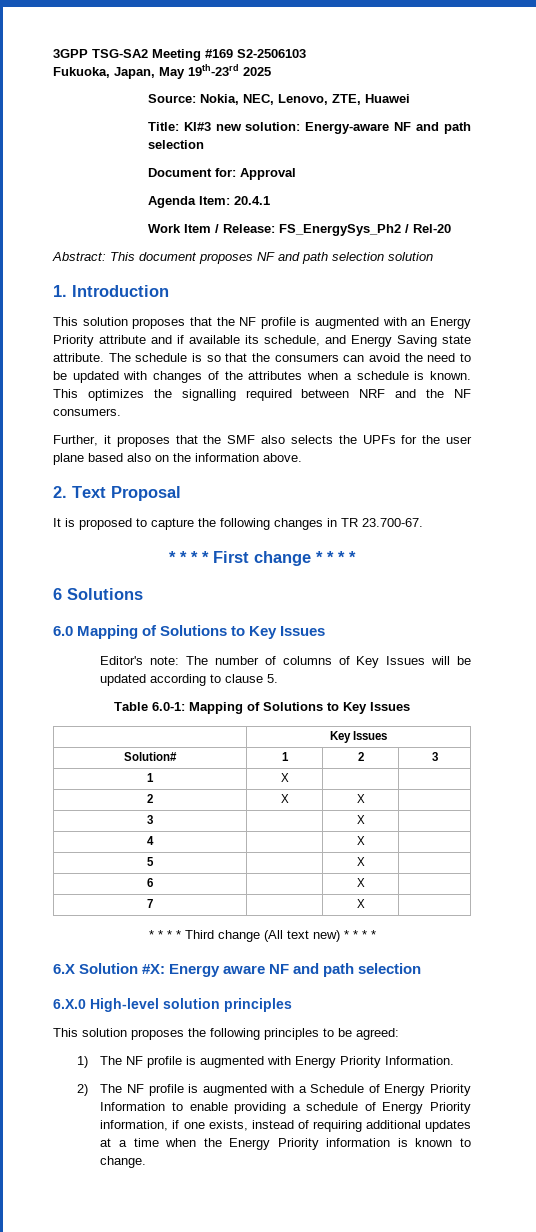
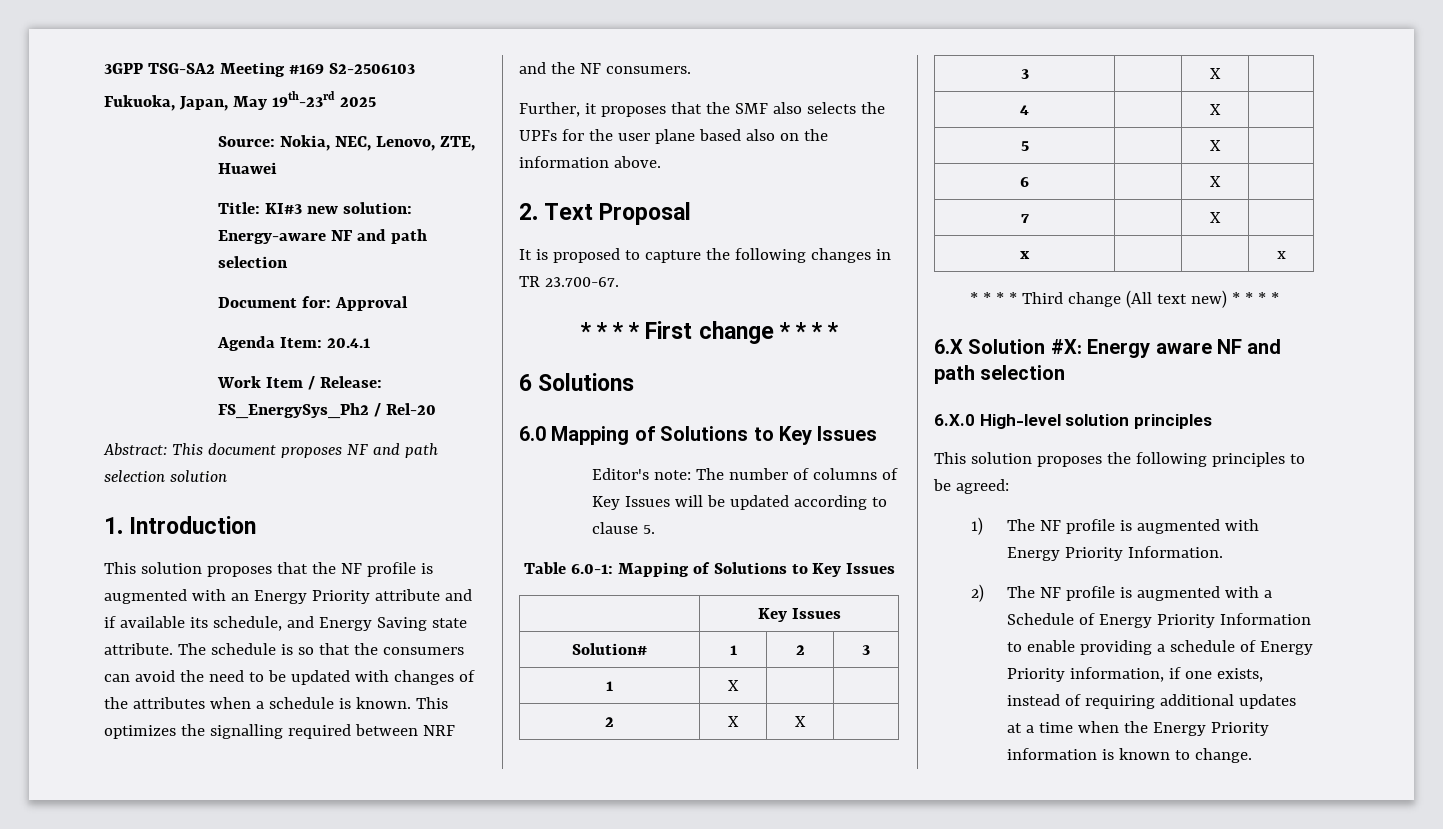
(365, 903) none -> [1020,251,1030,259] [1276,251,1286,259] // x | | | x

